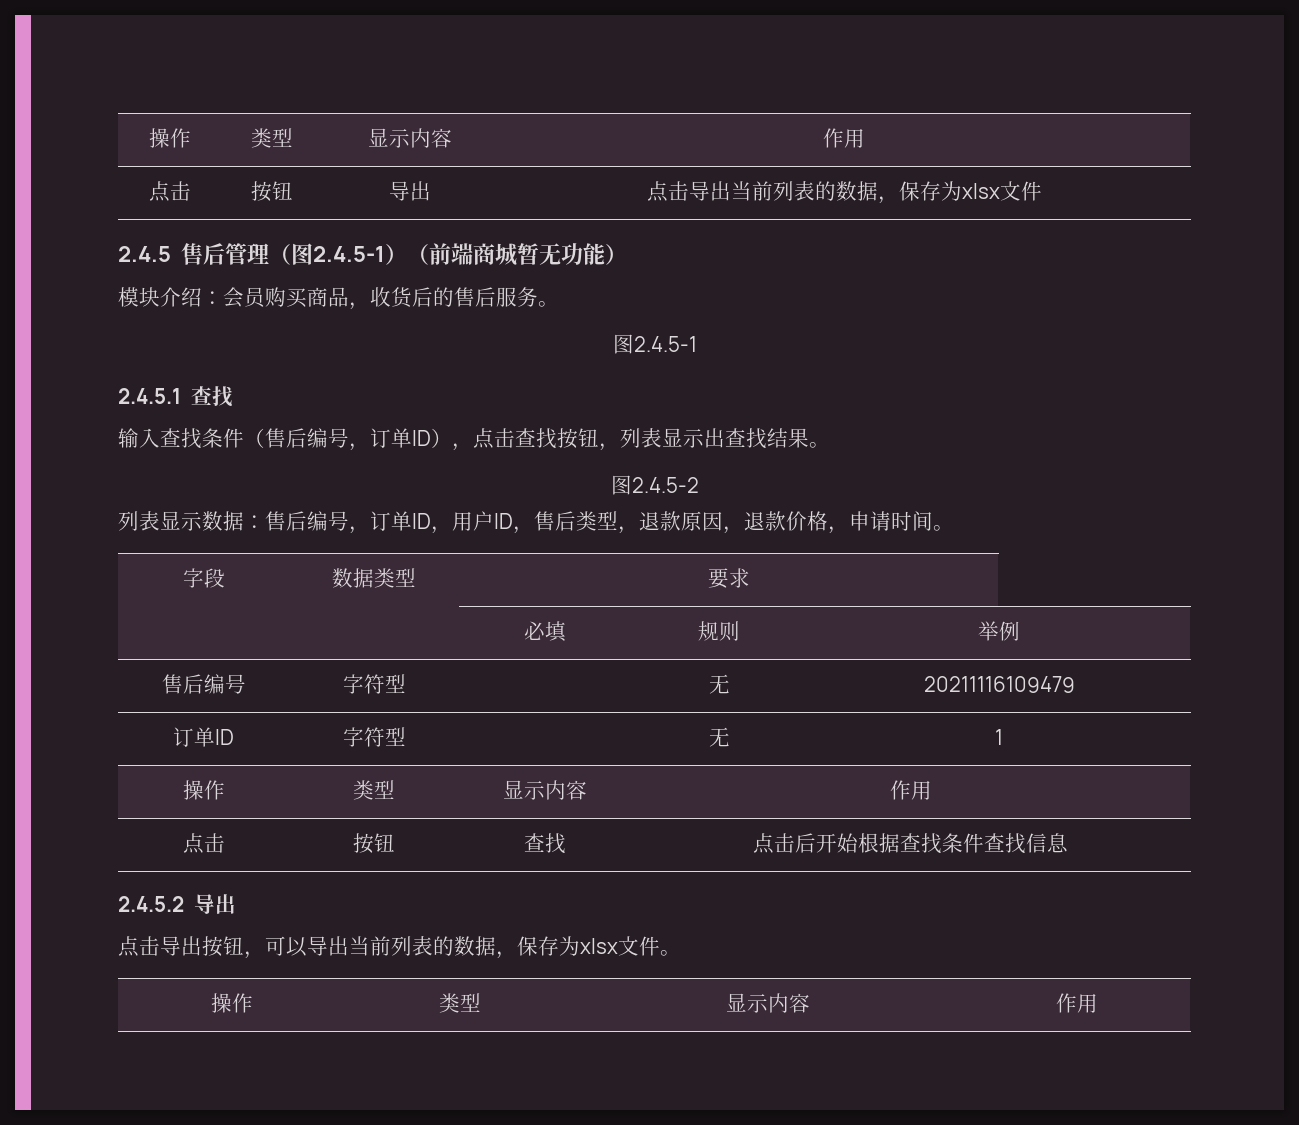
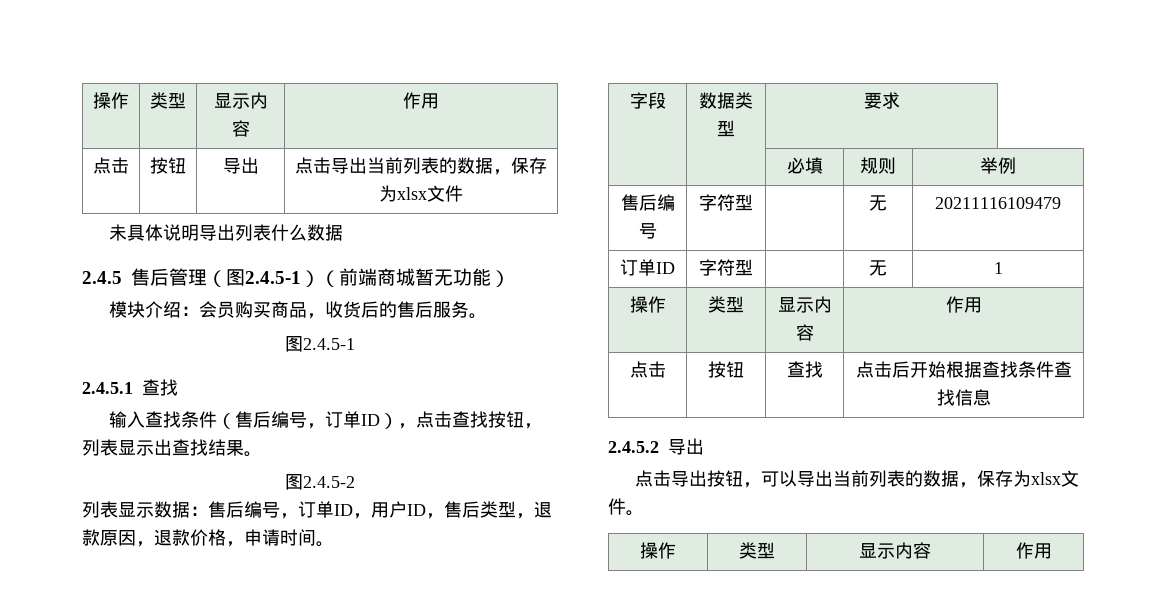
(1042, 191) none -> [108,224,343,241] // 未具体说明导出列表什么数据

